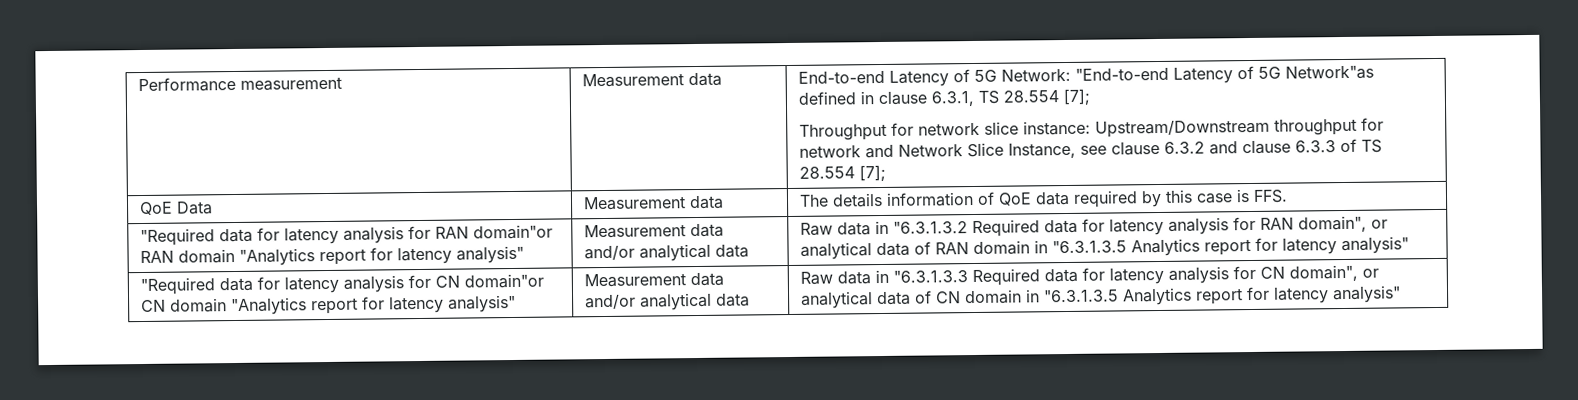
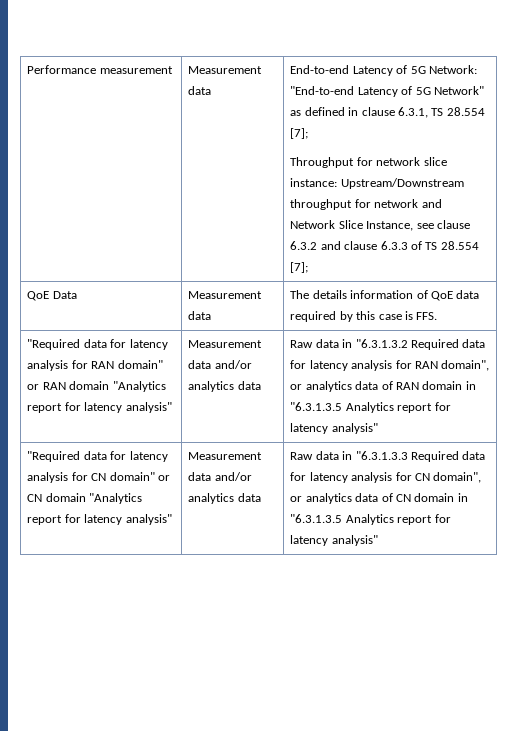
[1285,65,1375,80] Network"as -> [433,86,484,95] [290,110,302,116] Network" as
[473,224,554,240] domain"or -> [117,360,163,369] [27,384,40,390] domain" or
[639,243,712,262] analytical -> [188,381,235,392] analytics
[800,242,873,260] analytical -> [305,381,352,392] analytics
[464,273,545,289] domain"or -> [109,472,170,481] domain" or
[640,292,713,311] analytical -> [188,493,235,504] analytics
[800,291,874,309] analytical -> [305,493,352,504] analytics

